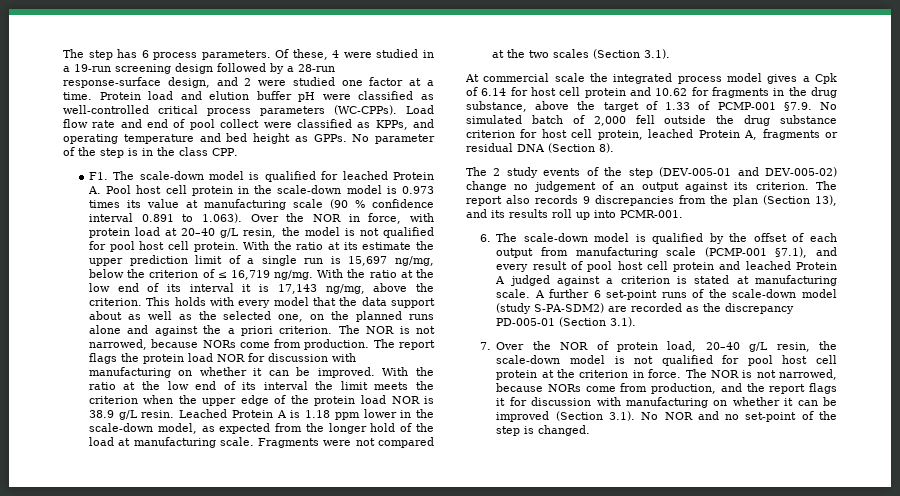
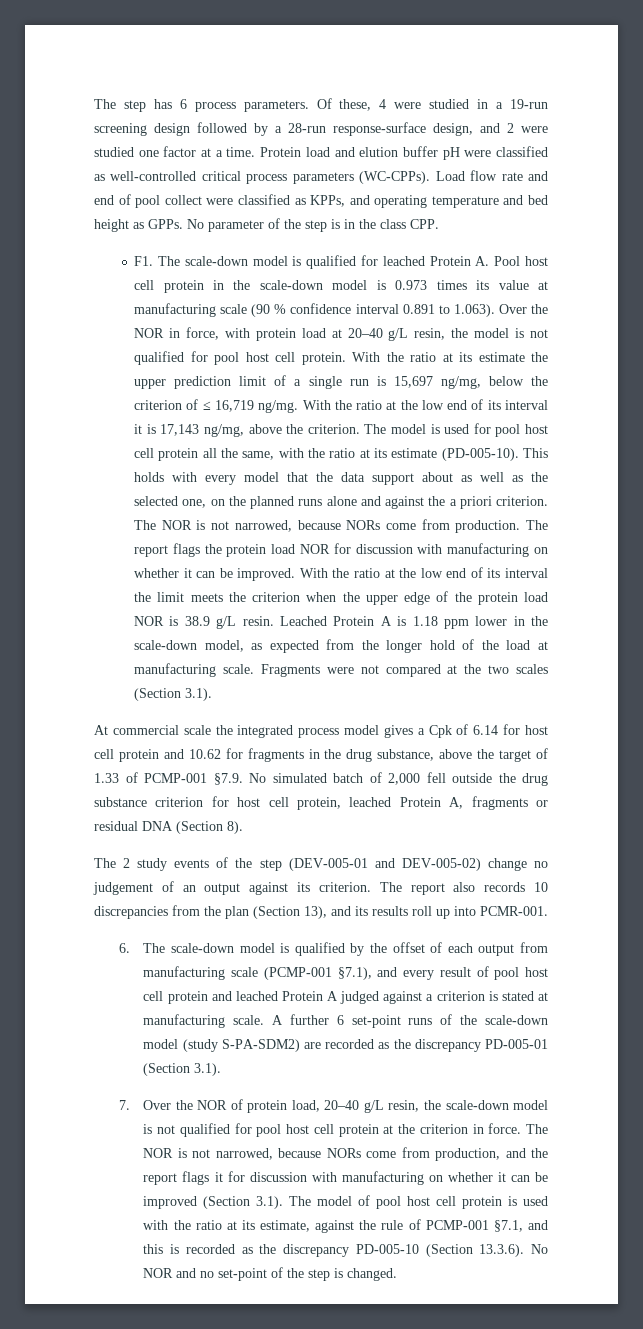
(142, 302) none -> [364,423,548,437] [134,448,519,461] The model is used for pool host cell protein all the same, with the ratio at its estimate (PD-005-10).
[583,196,590,204] 9 -> [534,882,548,892] 10
(635, 416) none -> [289,1195,548,1209] [143,1219,548,1233] [143,1244,525,1257] The model of pool host cell protein is used with the ratio at its estimate, against the rule of PCMP-001 §7.1, and this is recorded as the discrepancy PD-005-10 (Section 13.3.6).

